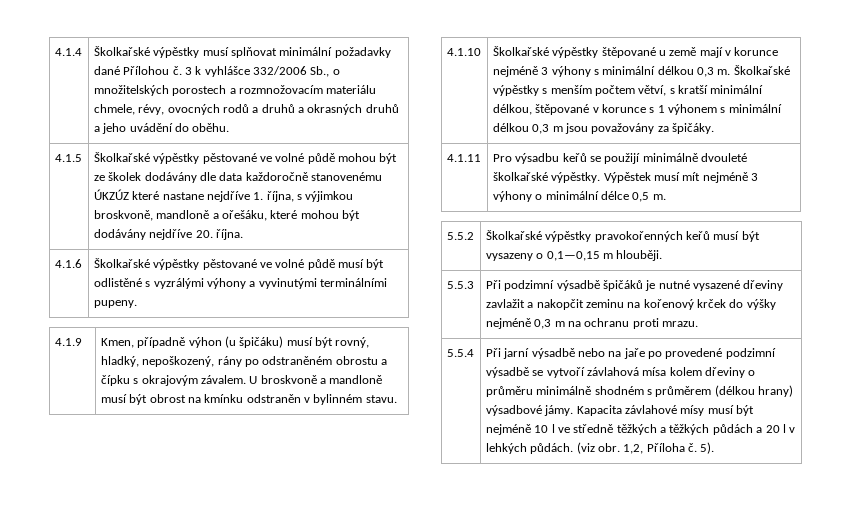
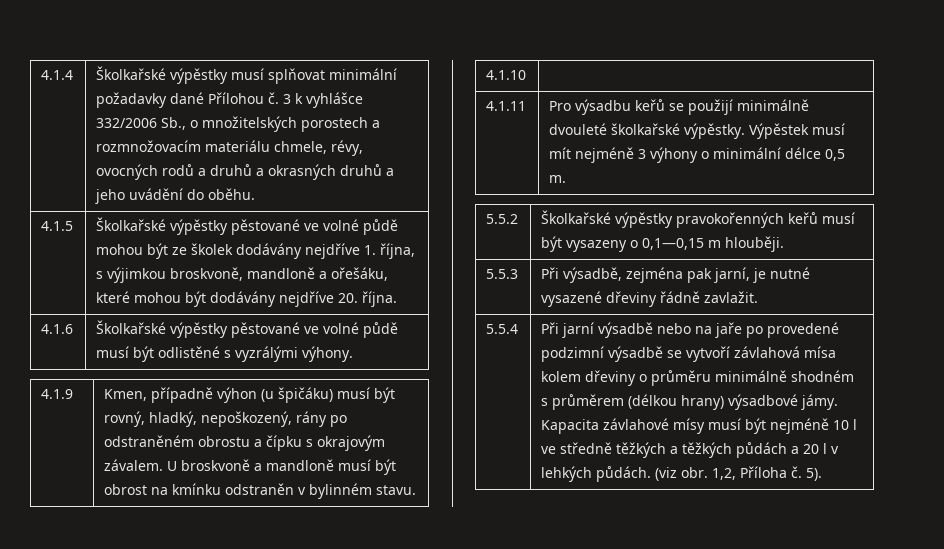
[199,172,383,181] [93,189,204,200] dle data každoročně stanovenému ÚKZÚZ které nastane -> (303, 251) none
[206,278,388,289] [93,300,137,308] výhony a vyvinutými terminálními pupeny. -> [302,346,354,362] výhony.
[492,46,779,58] [492,65,790,77] [492,85,764,96] [492,104,782,115] [492,123,715,134] Školkařské výpěstky štěpované u země mají v korunce nejméně 3 výhony s minimální délkou 0,3 m. Školkařské výpěstky s menším počtem větví, s kratší minimální délkou, štěpované v korunce s 1 výhonem s minimální délkou 0,3 m jsou považovány za špičáky. -> (527, 75) none
[504,280,784,291] [485,299,776,310] [485,318,699,329] podzimní výsadbě špičáků je nutné vysazené dřeviny zavlažit a nakopčit zeminu na kořenový krček do výšky nejméně 0,3 m na ochranu proti mrazu. -> [563,267,811,283] [541,291,759,307] výsadbě, zejména pak jarní, je nutné vysazené dřeviny řádně zavlažit.

